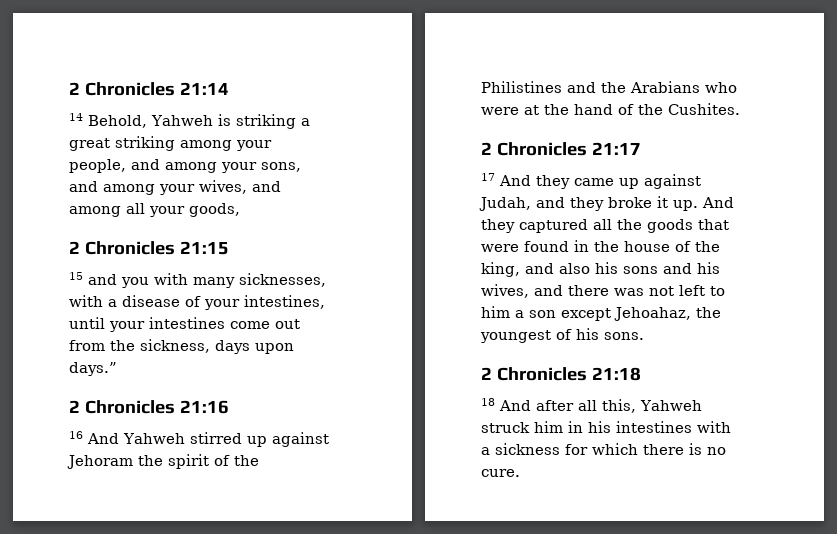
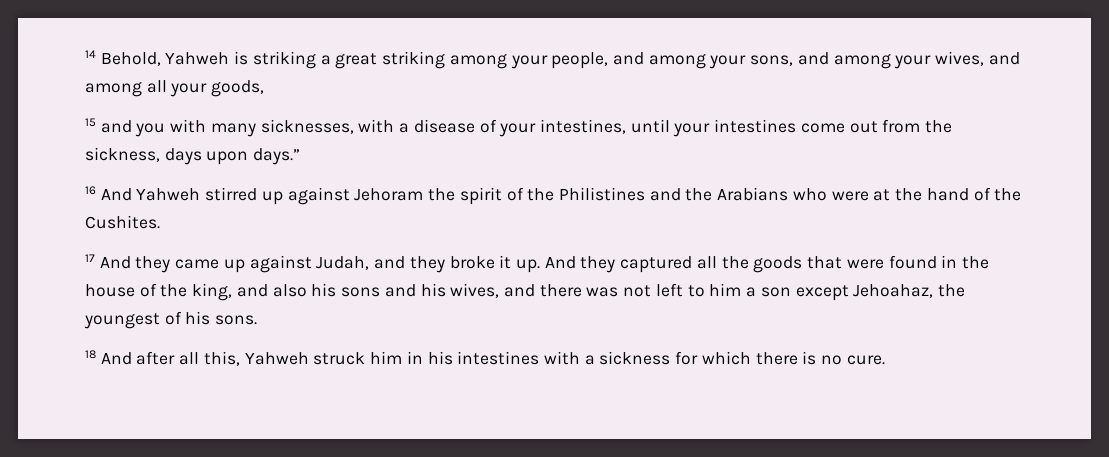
[69,82,229,96] 2 Chronicles 21:14 // -> (85, 54) none
[69,241,229,255] // 2 Chronicles 21:15 -> (265, 88) none
[69,400,229,414] // 2 Chronicles 21:16 -> (301, 156) none
[481,142,641,156] // 2 Chronicles 21:17 -> (160, 222) none
[481,367,641,381] // 2 Chronicles 21:18 -> (258, 320) none

